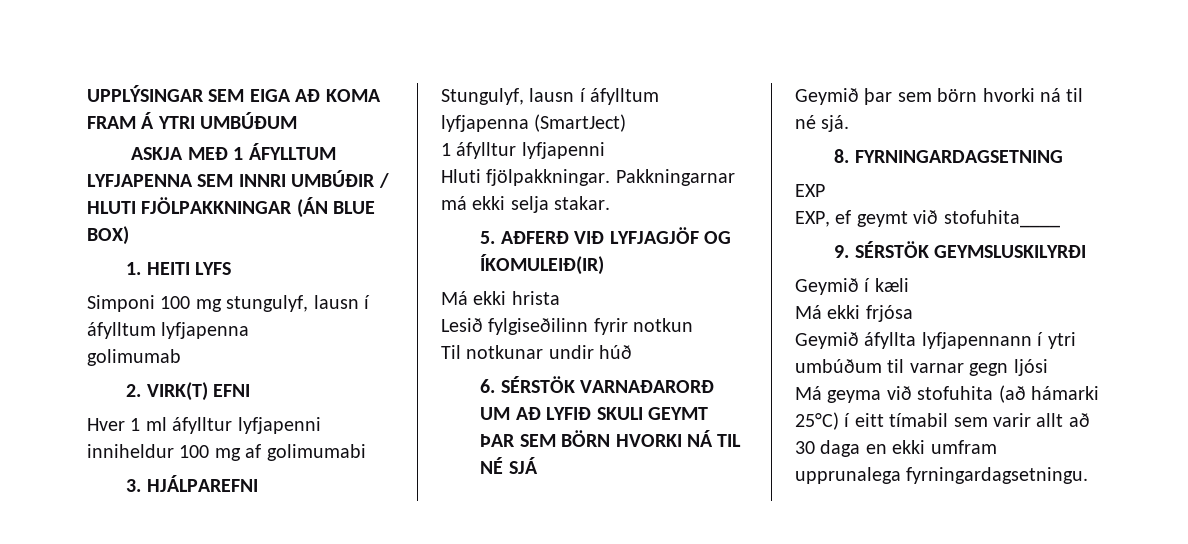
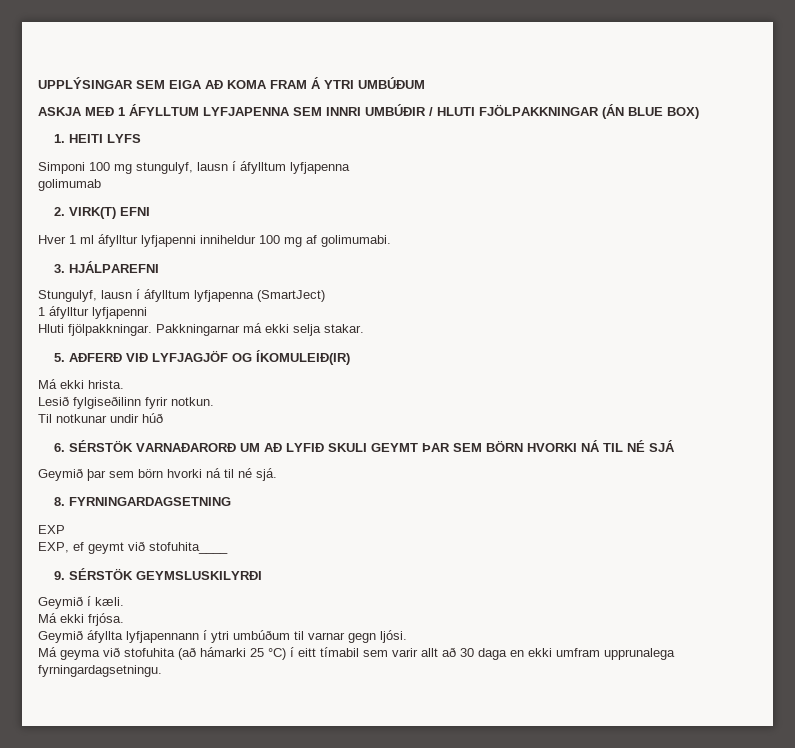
[266,444,366,461] golimumabi -> [321,235,391,247] golimumabi.
[511,291,560,305] hrista -> [88,380,124,389] hrista.
[633,318,694,332] notkun -> [171,397,214,406] notkun.
[874,278,909,292] [795,305,913,322] kæli // Má ekki frjósa -> [95,597,124,606] [38,613,124,626] kæli. // Má ekki frjósa.
[1013,359,1048,376] ljósi -> [380,630,407,643] ljósi.
[795,412,839,430] 25°C) -> [250,648,286,660] 25 °C)

